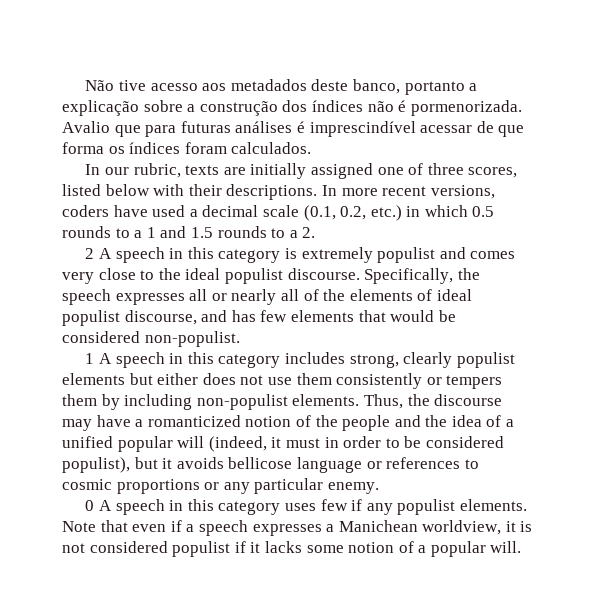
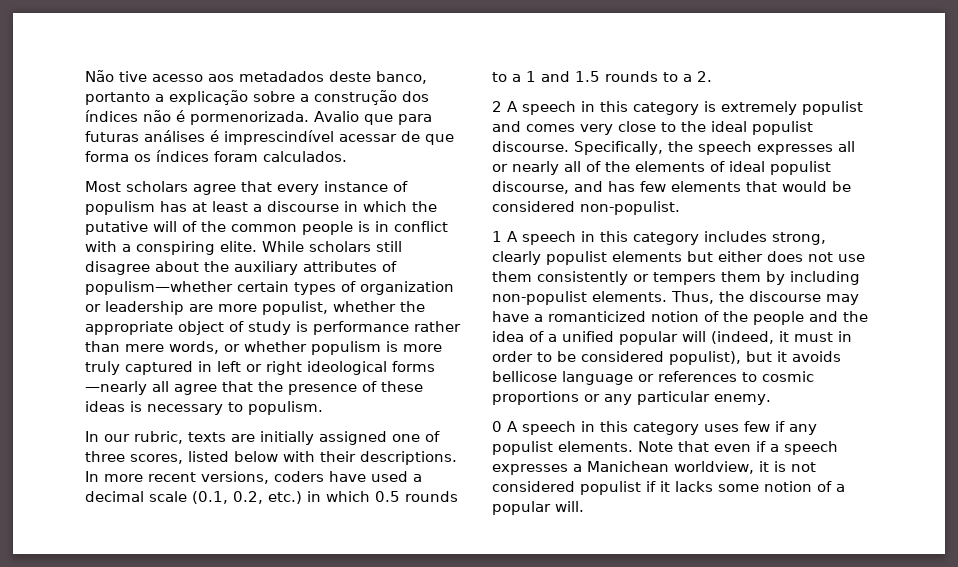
(312, 148) none -> [85,181,408,195] [85,201,437,215] [85,221,448,235] [85,241,402,255] [85,261,397,275] [85,281,454,295] [85,301,425,315] [85,321,461,335] [85,341,442,355] [85,361,435,375] [85,381,423,395] [85,401,323,415] // Most scholars agree that every instance of populism has at least a discourse in which the putative will of the common people is in conflict with a conspiring elite. While scholars still disagree about the auxiliary attributes of populism—whether certain types of organization or leadership are more populist, whether the appropriate object of study is performance rather than mere words, or whether populism is more truly captured in left or right ideological forms —nearly all agree that the presence of these ideas is necessary to populism.

